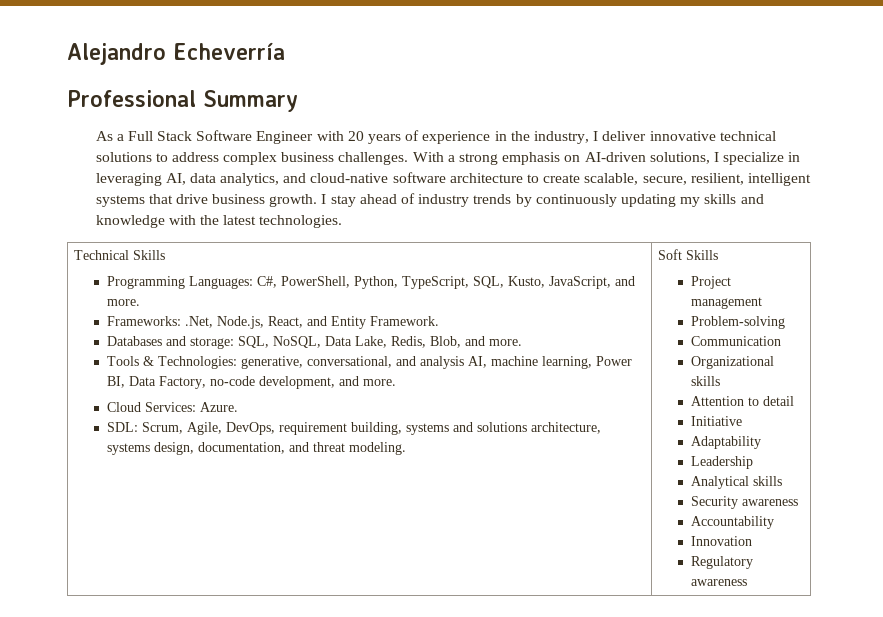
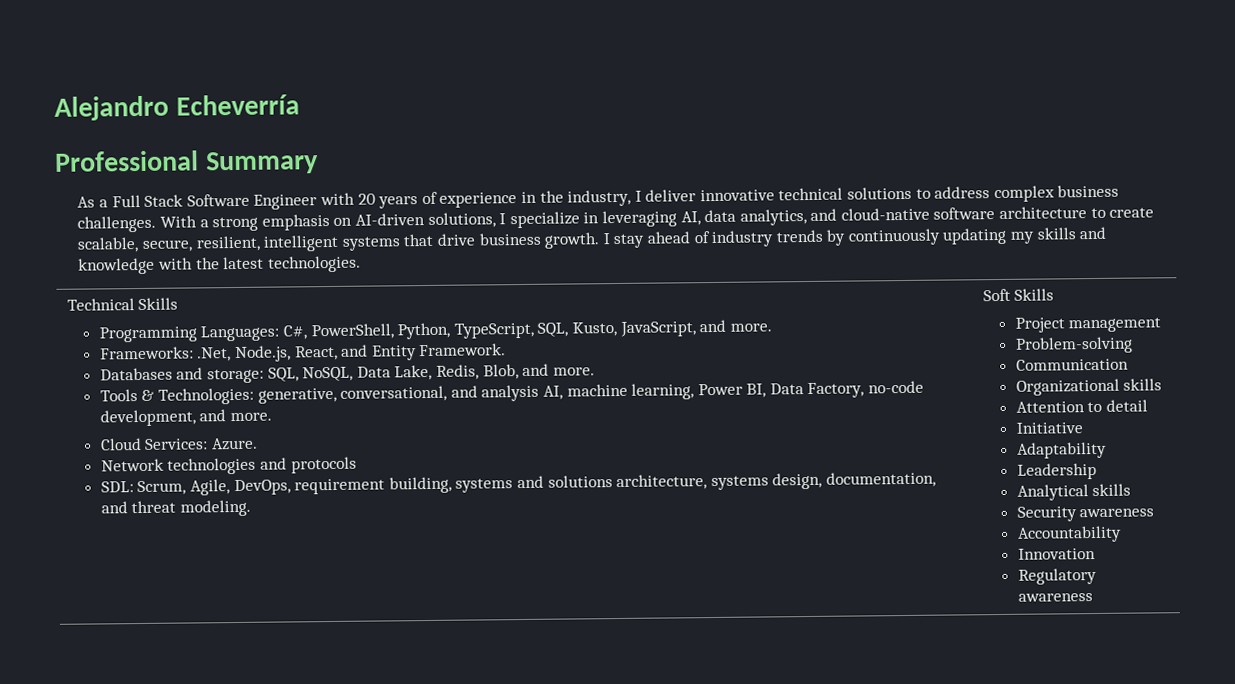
(238, 407) none -> [100,456,357,475] // Network technologies and protocols

